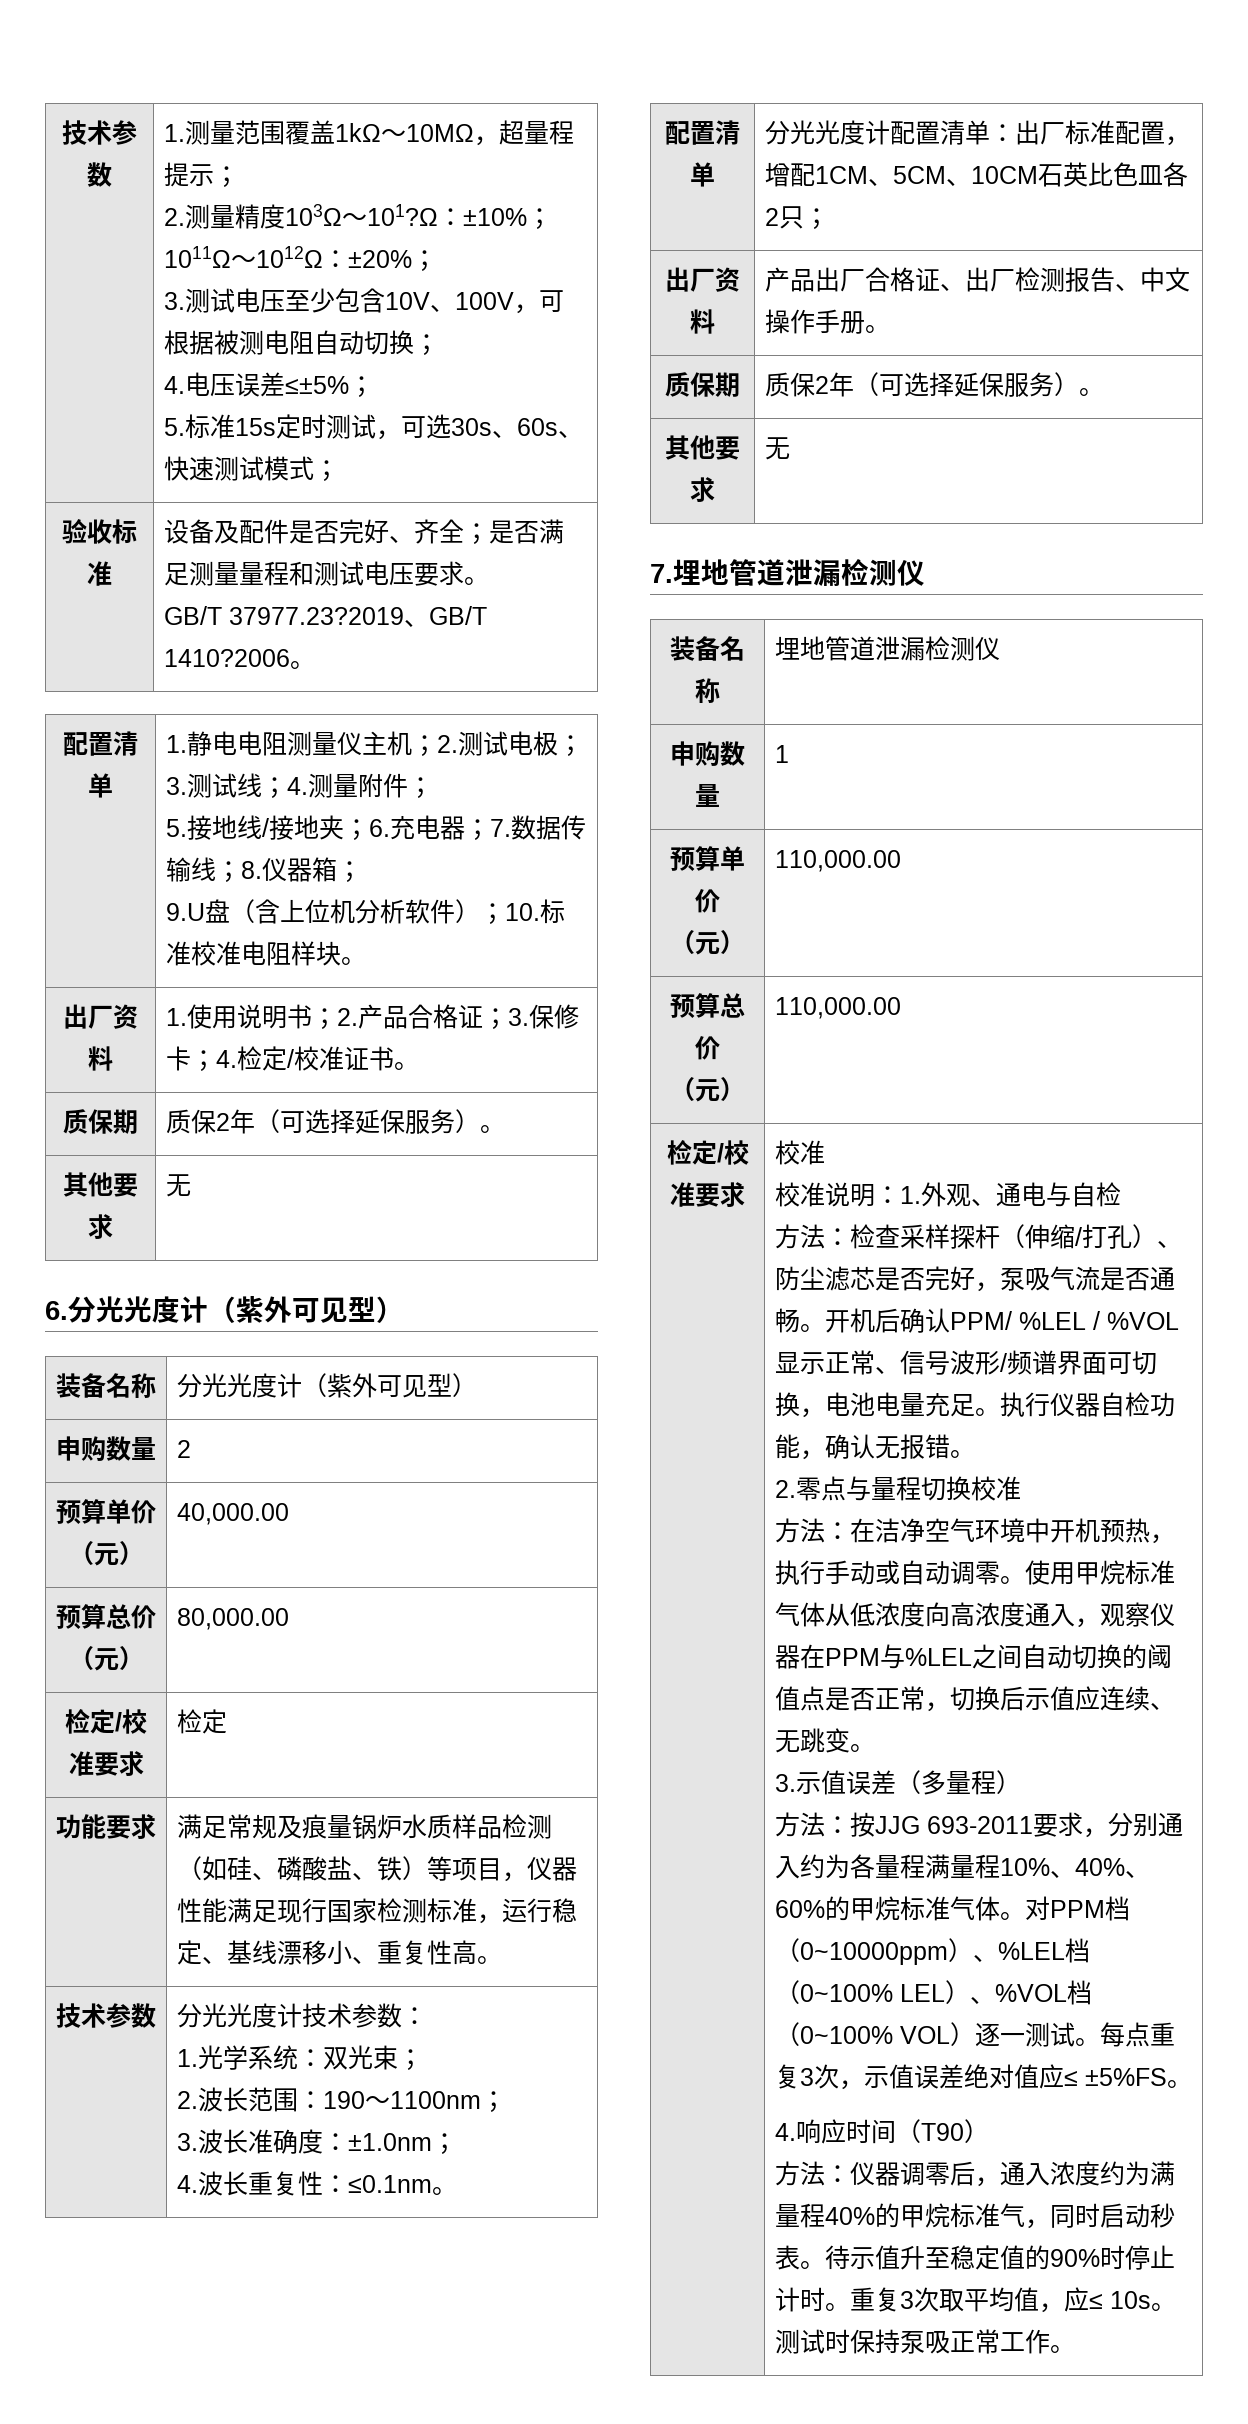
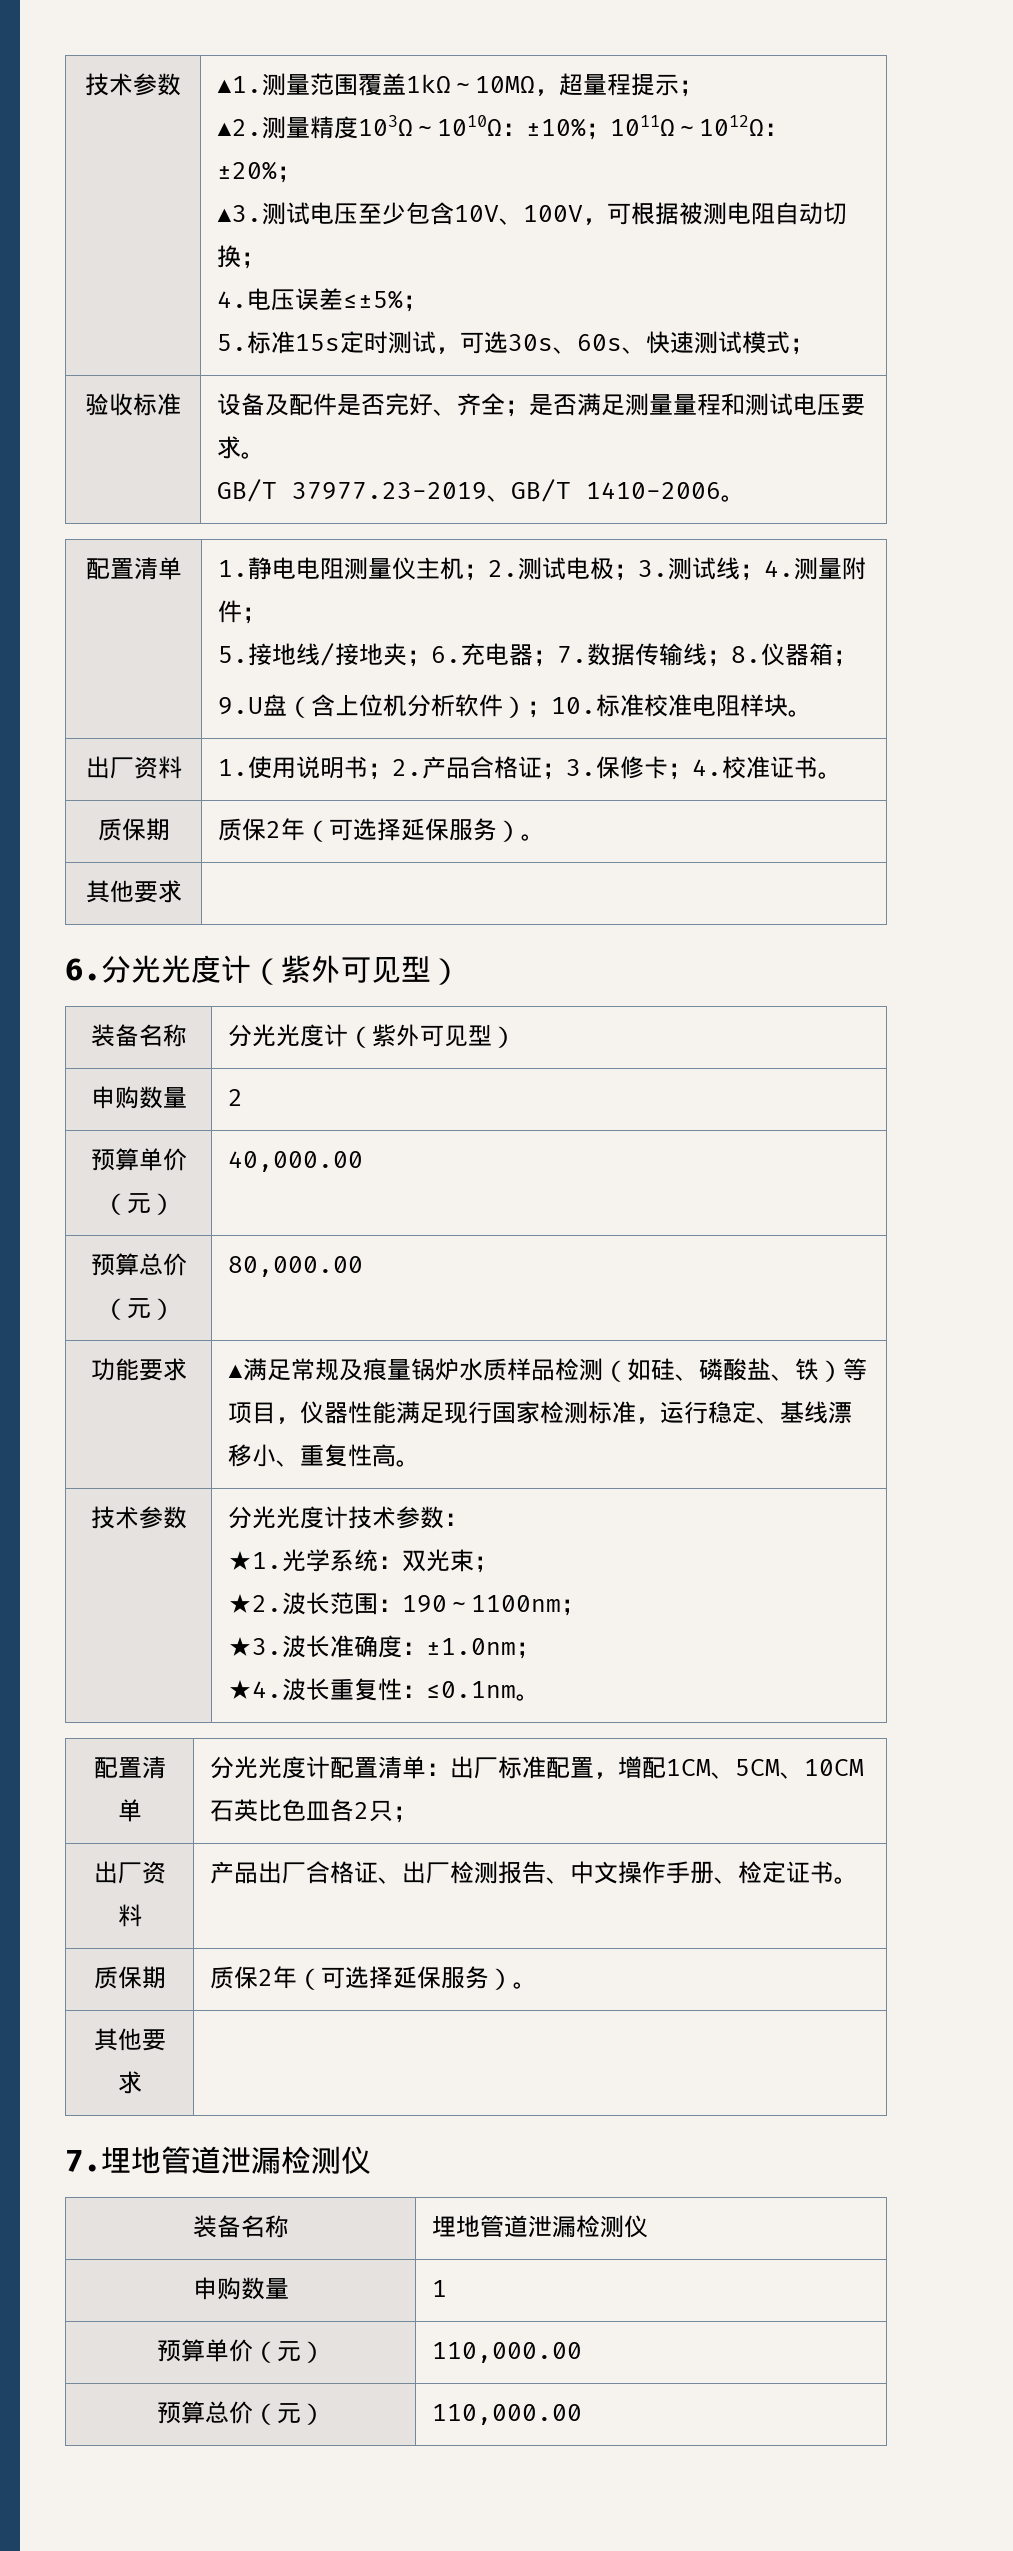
[62,120,137,145] [87,162,112,187] [163,124,185,142] 技术参数 | 1. -> [85,73,181,96] [216,76,262,93] 技术参数 | ▲1.
[163,208,185,226] 2. -> [216,119,262,136] ▲2.
[366,204,438,226] 101?Ω -> [436,115,502,136] 1010Ω
[163,292,185,310] 3. -> [216,205,262,222] ▲3.
[228,606,487,627] [163,649,290,667] 37977.23?2019、GB/T 1410?2006 -> [291,479,721,502] 37977.23-2019、GB/T 1410-2006
[236,1046,294,1071] 检定/ -> (722, 767) none
[165,1174,191,1197] 无 -> (182, 891) none
[65,1709,147,1734] [68,1751,144,1777] [176,1709,227,1734] // 检定/校准要求 | 检定 -> (363, 1266) none
(156, 1827) none -> [227,1364,243,1378] ▲
[176,2049,198,2067] 1. -> [227,1551,282,1570] ★1.
[176,2091,198,2109] 2. -> [227,1594,282,1613] ★2.
[176,2133,198,2151] 3. -> [227,1637,282,1656] ★3.
[176,2175,198,2193] 4. -> [227,1680,282,1699] ★4.
(865, 322) none -> [713,1861,834,1884] 、检定证书
[764,437,790,460] 无 -> (142, 2082) none
[666,1140,749,1165] [670,1182,745,1208] [774,1140,825,1165] [774,1182,1121,1207] [774,1224,1182,1249] [774,1266,1175,1292] [774,1308,1179,1333] [774,1350,1157,1375] [774,1392,1175,1418] [774,1434,975,1460] [774,1476,1021,1501] [774,1518,1175,1544] [774,1560,1175,1585] [774,1602,1175,1628] [774,1644,1172,1669] [774,1686,1175,1712] [774,1728,875,1753] [774,1770,1021,1795] [774,1812,1183,1838] [774,1854,1150,1879] [774,1896,1130,1921] [774,1938,1090,1965] [774,1980,1092,2005] [774,2022,1175,2047] [774,2064,1192,2090] [774,2119,989,2144] [774,2161,1175,2187] [774,2203,1175,2229] [774,2245,1175,2270] [774,2287,1176,2313] [774,2329,1075,2354] // 检定/校准要求 | 校准 // 校准说明：1.外观、通电与自检 // 方法：检查采样探杆（伸缩/打孔）、防尘滤芯是否完好，泵吸气流是否通畅。开机后确认PPM/ %LEL / %VOL显示正常、信号波形/频谱界面可切换，电池电量充足。执行仪器自检功能，确认无报错。 // 2.零点与量程切换校准 // 方法：在洁净空气环境中开机预热，执行手动或自动调零。使用甲烷标准气体从低浓度向高浓度通入，观察仪器在PPM与%LEL之间自动切换的阈值点是否正常，切换后示值应连续、无跳变。 // 3.示值误差（多量程） // 方法：按JJG 693-2011要求，分别通入约为各量程满量程10%、40%、60%的甲烷标准气体。对PPM档（0~10000ppm）、%LEL档（0~100% LEL）、%VOL档（0~100% VOL）逐一测试。每点重复3次，示值误差绝对值应≤ ±5%FS。 // 4.响应时间（T90） // 方法：仪器调零后，通入浓度约为满量程40%的甲烷标准气，同时启动秒表。待示值升至稳定值的90%时停止计时。重复3次取平均值，应≤ 10s。测试时保持泵吸正常工作。 -> (582, 2414) none

